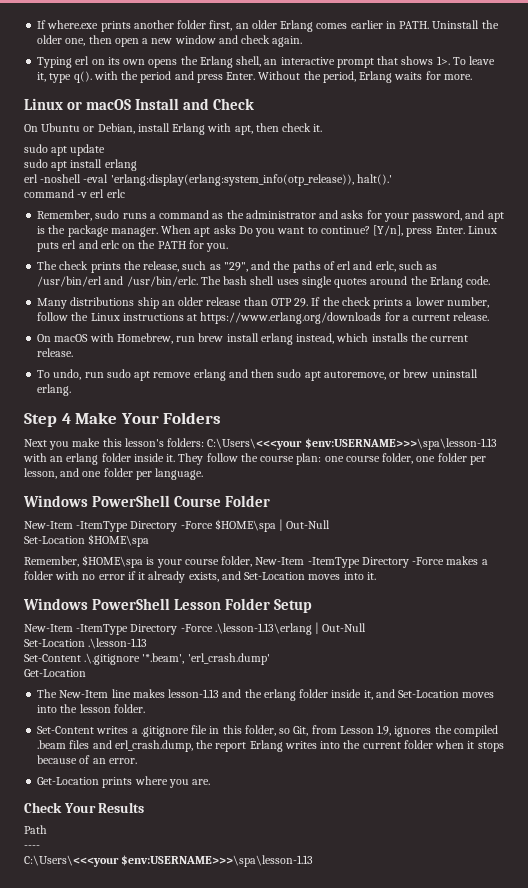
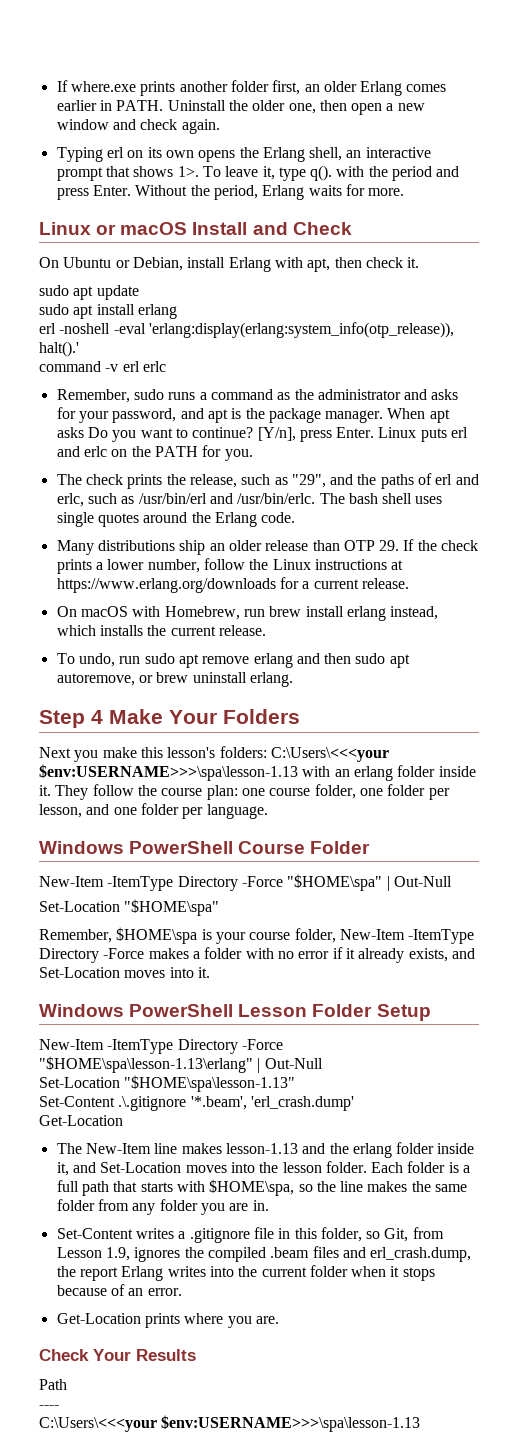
[214,519,331,532] [24,534,150,547] $HOME\spa | Out-Null // Set-Location $HOME\spa -> [287,874,452,891] [39,899,220,916] "$HOME\spa" | Out-Null // Set-Location "$HOME\spa"
[214,622,367,635] [24,638,148,649] .\lesson-1.13\erlang | Out-Null // Set-Location .\lesson-1.13 -> [39,1056,323,1073] [39,1075,296,1092] "$HOME\spa\lesson-1.13\erlang" | Out-Null // Set-Location "$HOME\spa\lesson-1.13"
(145, 708) none -> [371,1161,471,1173] [56,1179,468,1196] [56,1199,269,1215] Each folder is a full path that starts with $HOME\spa, so the line makes the same folder from any folder you are in.

